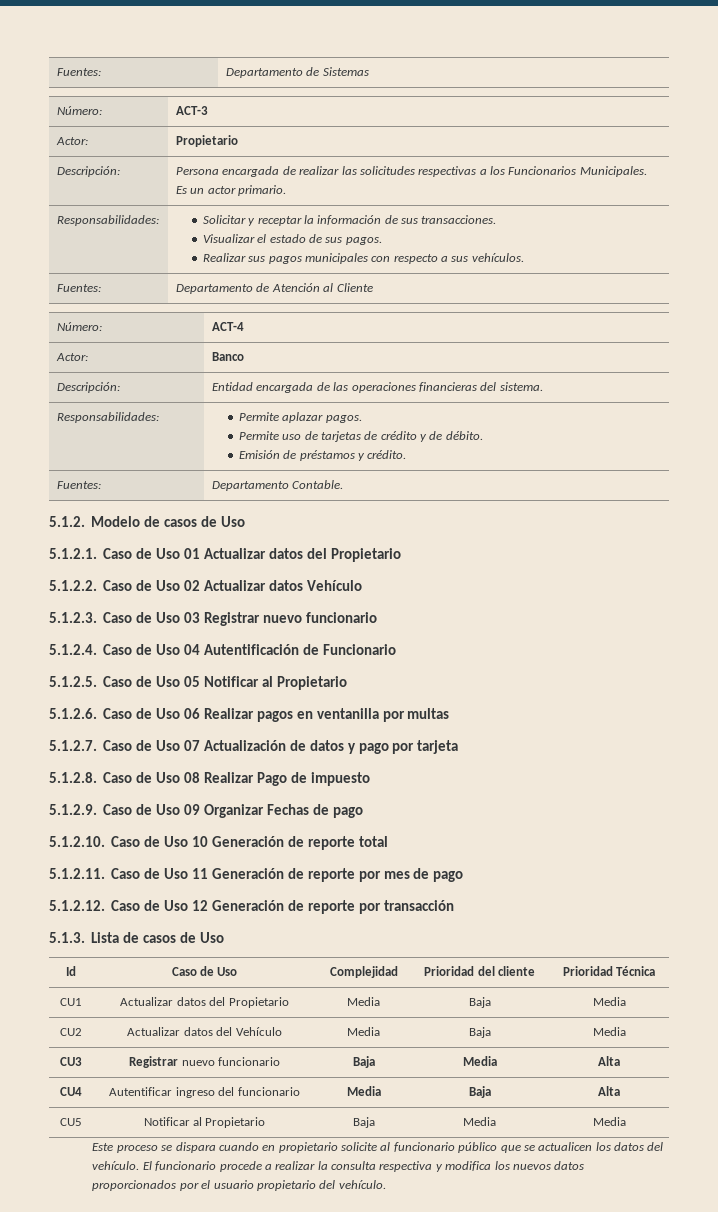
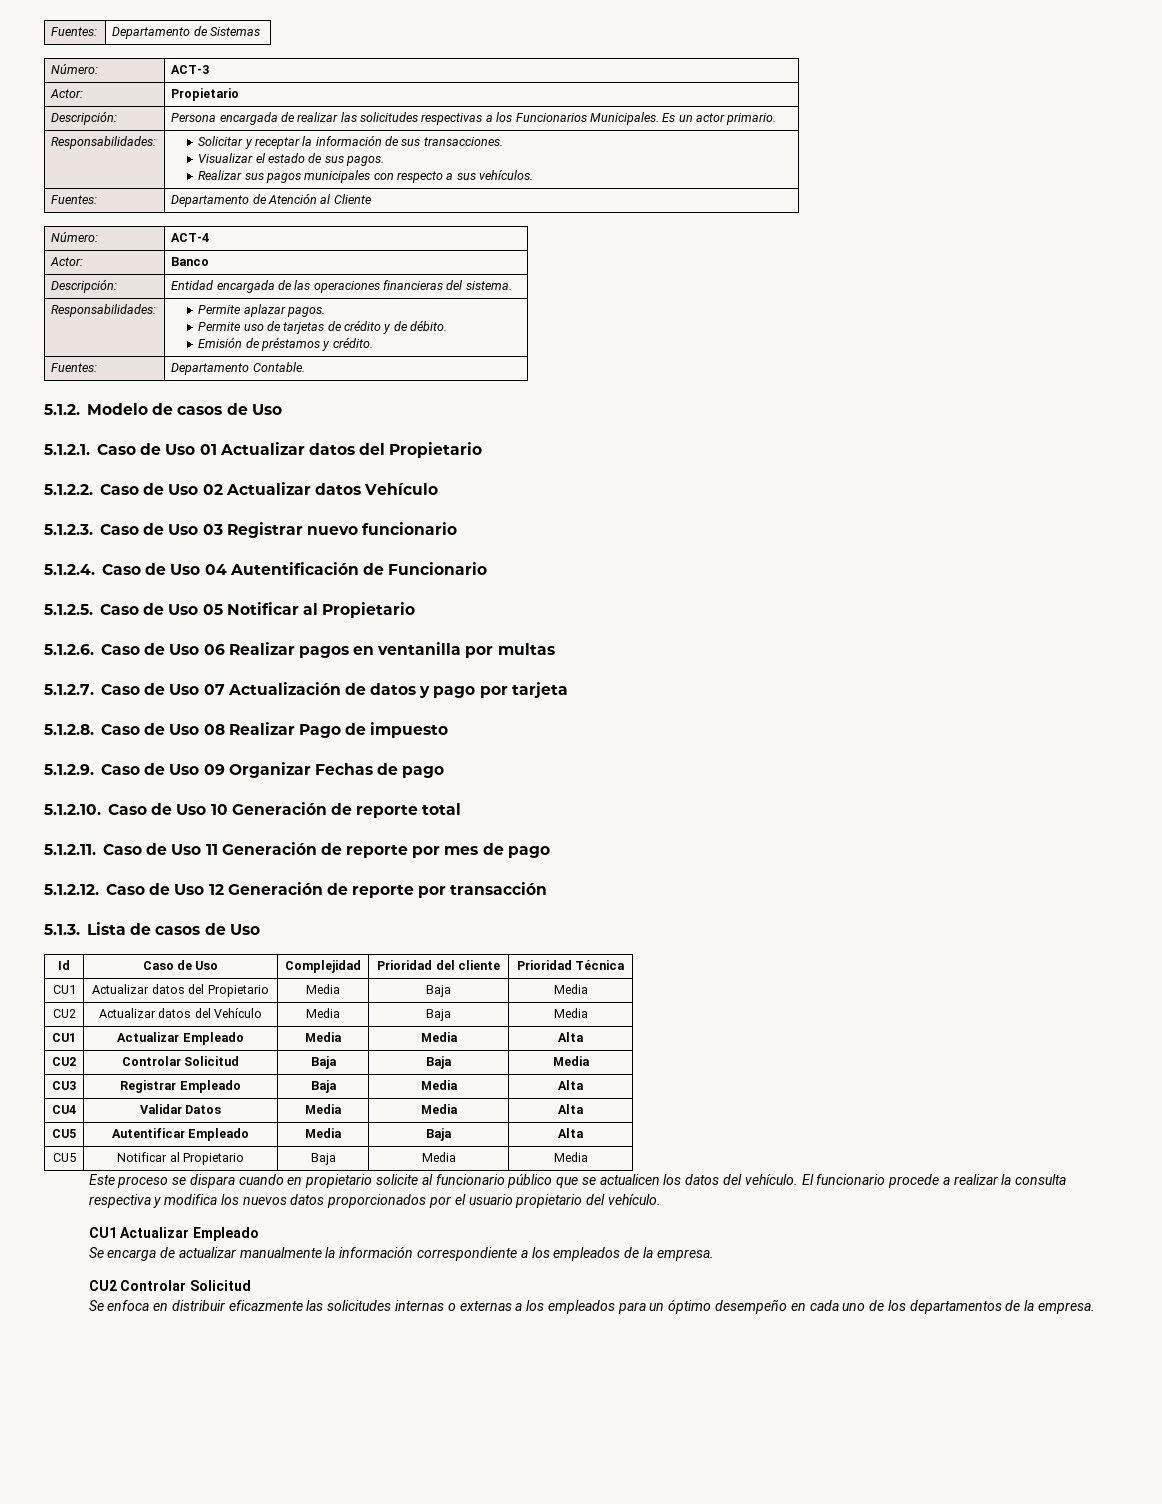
(626, 1031) none -> [52,1033,76,1042] [117,1032,244,1045] [305,1032,342,1042] [420,1032,458,1042] [558,1032,584,1042] [52,1057,76,1066] [121,1056,240,1066] [310,1056,337,1069] [426,1056,452,1069] [552,1056,590,1066] // CU1 | Actualizar Empleado | Media | Media | Alta // CU2 | Controlar Solicitud | Baja | Baja | Media
[181,1057,280,1066] nuevo funcionario -> [179,1080,241,1093] Empleado
[109,1087,300,1098] Autentificar ingreso del funcionario -> [139,1104,222,1114] [305,1104,342,1114] [420,1104,458,1114] [558,1104,584,1114] [52,1129,76,1138] [111,1128,250,1141] Validar Datos | Media | Media | Alta // CU5 | Autentificar Empleado
(386, 1184) none -> [88,1227,260,1241] [88,1246,714,1261] [88,1280,252,1291] [88,1299,1096,1314] // CU1 Actualizar Empleado // Se encarga de actualizar manualmente la información correspondiente a los empleados de la empresa. // CU2 Controlar Solicitud // Se enfoca en distribuir eficazmente las solicitudes internas o externas a los empleados para un óptimo desempeño en cada uno de los departamentos de la empresa.

